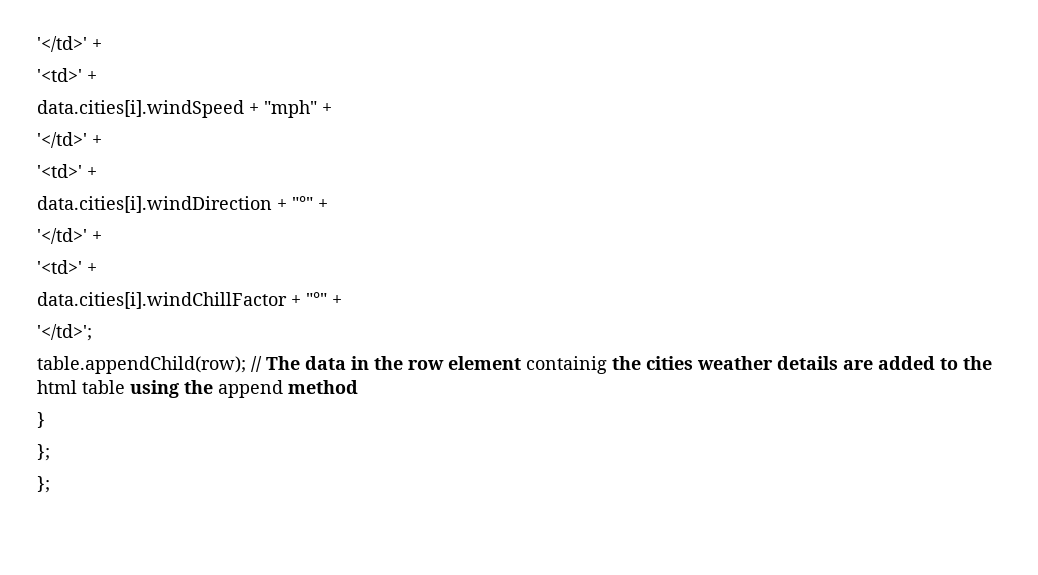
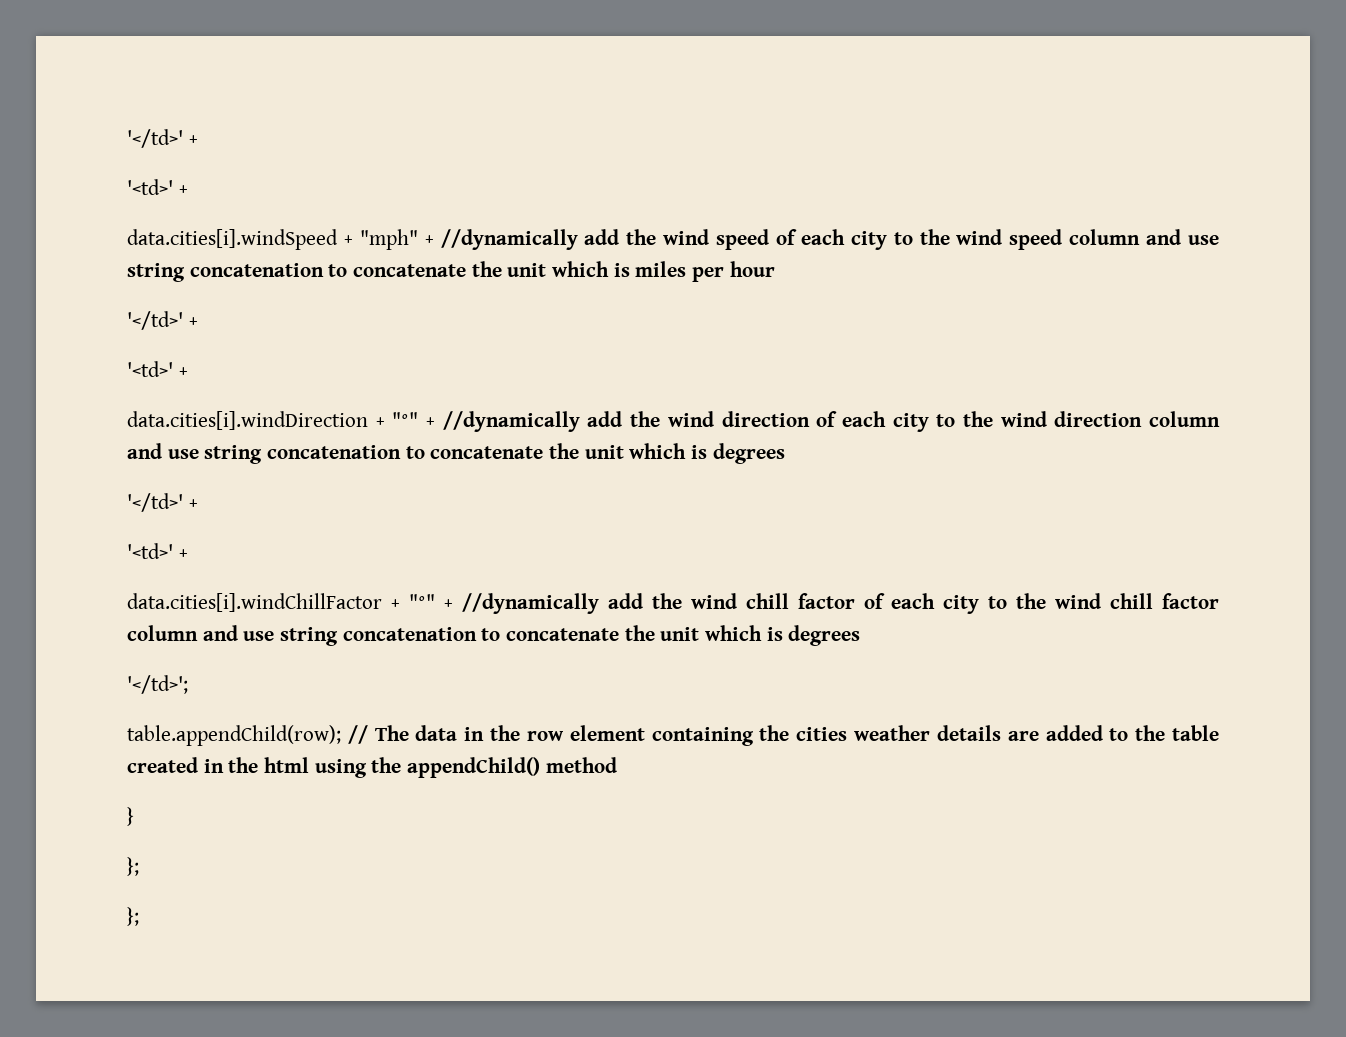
(332, 108) none -> [440,229,1220,250] [127,261,775,282] //dynamically add the wind speed of each city to the wind speed column and use string concatenation to concatenate the unit which is miles per hour
(328, 204) none -> [442,411,1220,432] [127,443,785,464] //dynamically add the wind direction of each city to the wind direction column and use string concatenation to concatenate the unit which is degrees
(342, 300) none -> [462,593,1219,614] [127,625,861,646] //dynamically add the wind chill factor of each city to the wind chill factor column and use string concatenation to concatenate the unit which is degrees
[526,356,607,374] containig -> [651,727,754,746] containing
[37,380,125,394] html table -> [1172,725,1220,741] [127,757,310,773] table created in the html
[218,380,283,398] append -> [407,757,541,778] appendChild()

